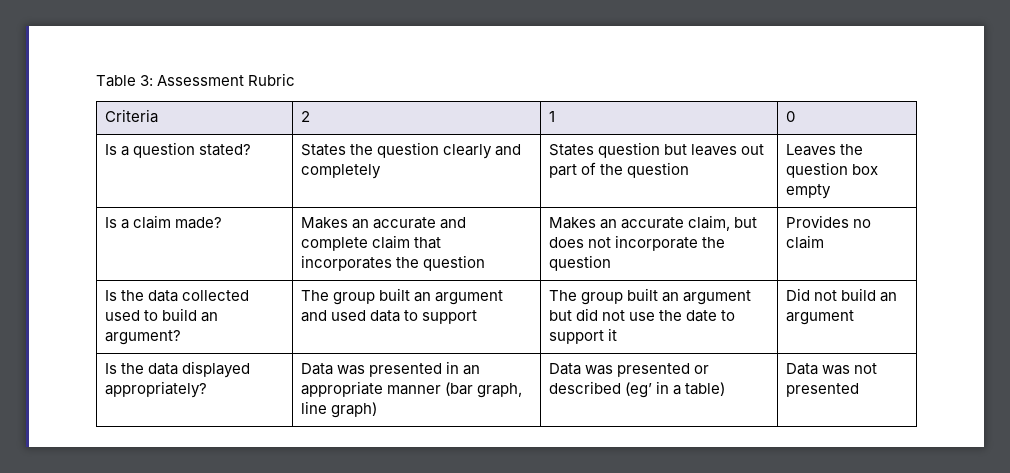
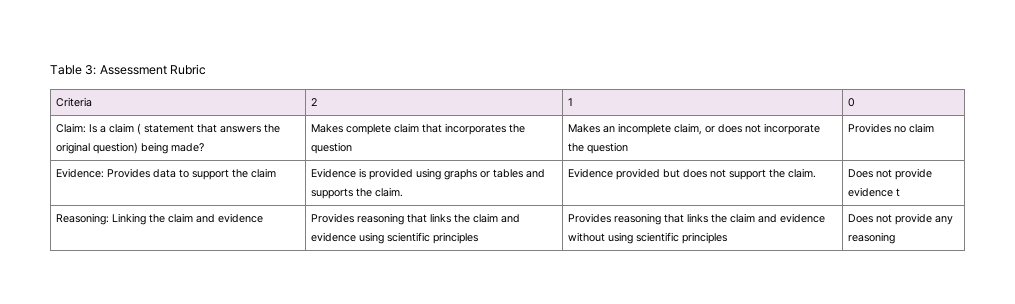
[104,142,251,158] [300,142,522,159] [300,164,381,179] [548,142,765,158] [548,162,689,178] [785,144,863,156] [785,162,878,178] [785,184,831,199] [104,215,171,229] Is a question stated? | States the question clearly and completely | States question but leaves out part of the question | Leaves the question box empty // Is a claim -> [56,123,281,135] [56,142,169,154] Claim: Is a claim ( statement that answers the original question) being
[351,217,466,229] an accurate and -> (344, 128) none
[620,215,758,231] accurate claim, but -> [618,123,716,135] incomplete claim, or
[104,290,249,302] [104,308,218,322] [104,330,181,345] [300,288,504,305] [300,310,478,324] [548,288,752,305] [548,308,736,322] [548,328,617,344] [785,288,897,302] [785,310,854,325] [104,361,250,378] [104,381,207,398] [300,361,481,377] [300,381,522,398] [300,401,377,418] [548,363,709,377] [548,381,726,398] [785,363,877,375] [785,383,859,397] Is the data collected used to build an argument? | The group built an argument and used data to support | The group built an argument but did not use the date to support it | Did not build an argument // Is the data displayed appropriately? | Data was presented in an appropriate manner (bar graph, line graph) | Data was presented or described (eg’ in a table) | Data was not presented -> [56,168,277,180] [311,168,546,180] [311,187,404,199] [568,168,817,180] [848,168,933,180] [848,187,901,197] [56,213,264,225] [311,213,521,225] [311,232,479,244] [568,213,826,225] [568,232,728,244] [848,213,954,225] [848,232,896,244] Evidence: Provides data to support the claim | Evidence is provided using graphs or tables and supports the claim. | Evidence provided but does not support the claim. | Does not provide evidence t // Reasoning: Linking the claim and evidence | Provides reasoning that links the claim and evidence using scientific principles | Provides reasoning that links the claim and evidence without using scientific principles | Does not provide any reasoning

